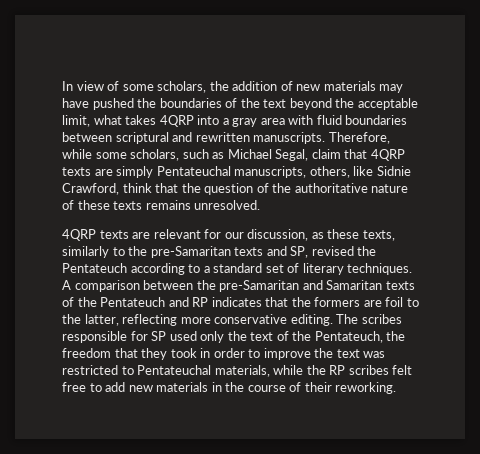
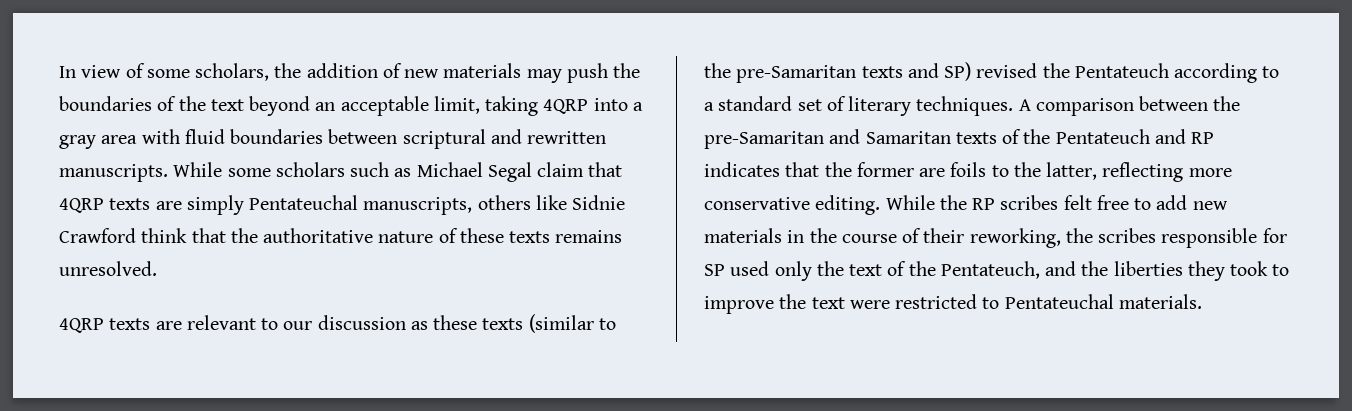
[62,98,134,110] have pushed -> [566,63,608,83] push
[335,98,355,108] the -> [315,102,336,111] an
[93,115,157,125] what takes -> [485,96,539,116] taking
[328,132,390,144] [62,149,180,161] Therefore, while some scholars, -> [173,162,345,177] While some scholars
[275,149,309,161] Segal, -> [487,162,532,182] Segal
[309,166,350,178] others, -> [477,195,531,210] others
[62,183,119,195] Crawford, -> [59,228,136,243] Crawford
[204,183,292,195] question of the -> (258, 235) none
[204,229,395,241] [62,246,109,258] for our discussion, as these texts, similarly -> [261,314,594,333] to our discussion as these texts (similar
[290,246,309,258] SP, -> [944,62,972,81] SP)
[314,297,404,307] formers are foil -> [856,162,987,177] former are foils
[336,314,402,324] [62,331,406,343] [62,348,386,360] [62,365,304,377] The scribes responsible for SP used only the text of the Pentateuch, the freedom that they took in order to improve the text was restricted to Pentateuchal materials, while -> [885,195,935,210] While
[335,382,397,394] reworking. -> [969,228,1287,248] [704,261,1290,281] [704,294,1202,314] reworking, the scribes responsible for SP used only the text of the Pentateuch, and the liberties they took to improve the text were restricted to Pentateuchal materials.

